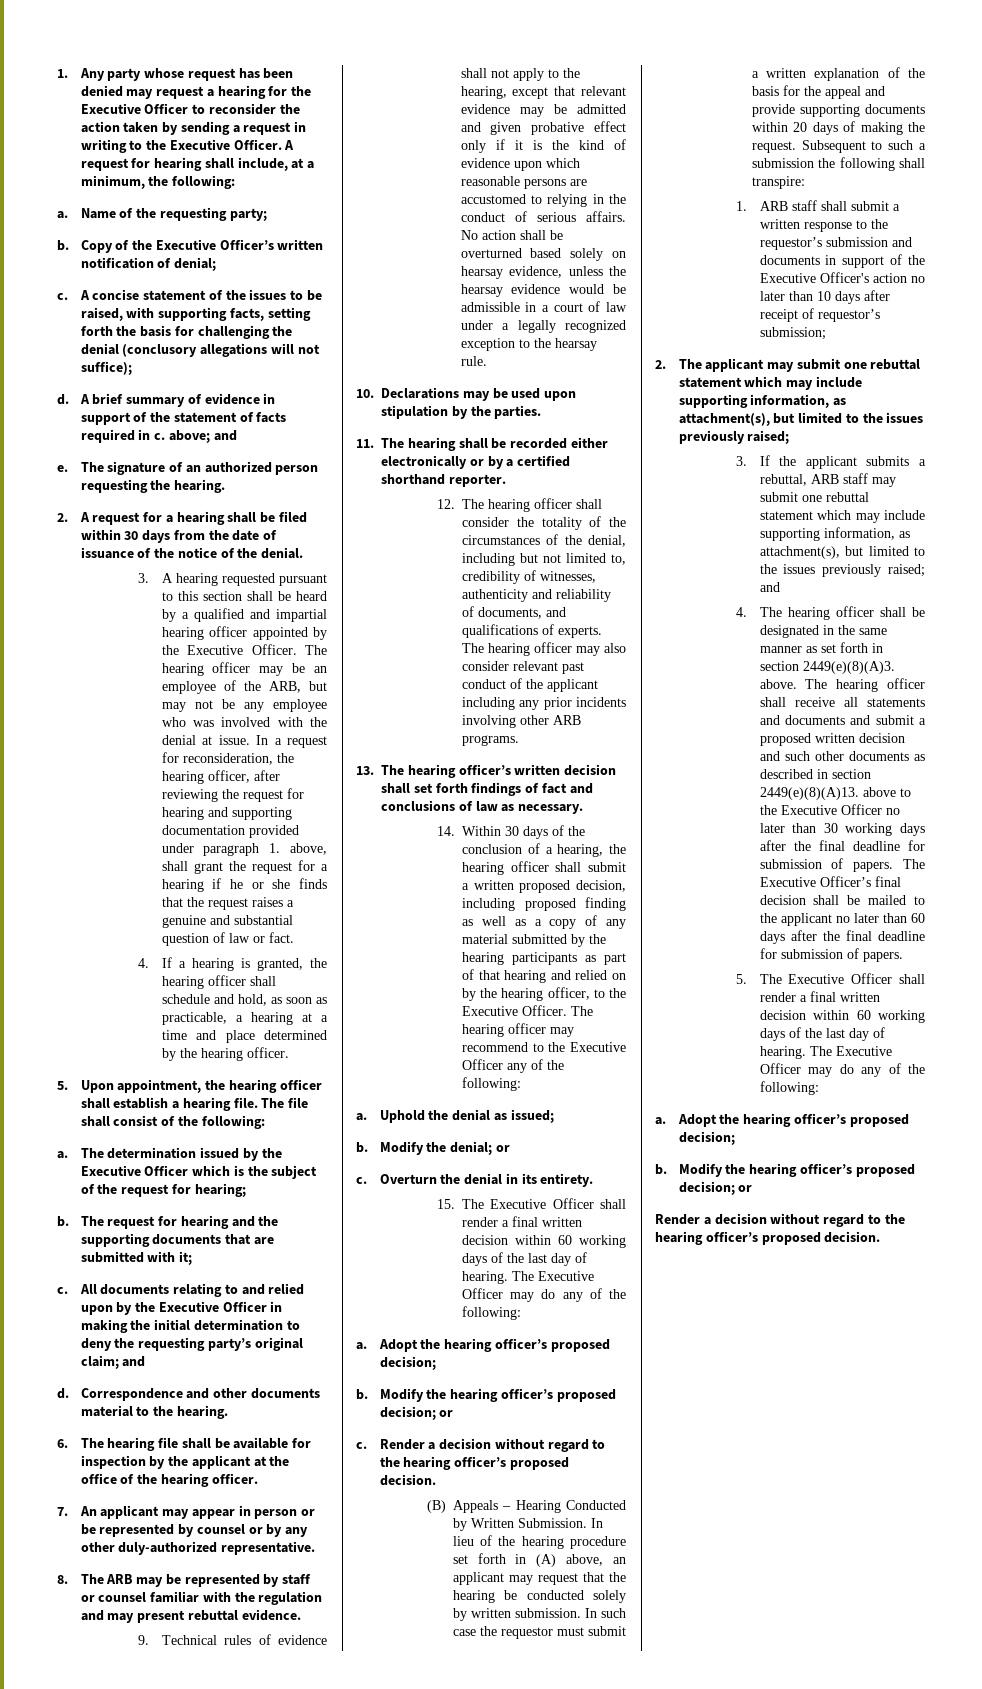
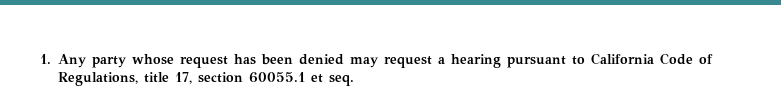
[268,86,312,96] [80,103,300,115] [80,121,307,135] [80,139,295,153] [80,157,315,171] [80,175,236,189] [57,207,267,221] [57,239,324,253] [80,257,217,271] [57,289,323,301] [80,307,311,321] [80,325,293,339] [80,343,320,357] [80,361,132,375] [57,393,276,407] [80,412,287,425] [80,429,237,443] [57,461,319,475] [80,479,226,493] [57,511,308,525] [80,529,278,543] [80,547,304,559] [138,573,327,586] [161,591,327,601] [161,608,327,622] [161,626,327,640] [161,644,327,655] [161,662,327,676] [161,680,327,694] [161,699,327,712] [161,717,327,727] [161,735,328,748] [161,752,294,765] [161,770,280,784] [161,788,304,802] [161,807,292,820] [161,825,299,838] [161,843,327,856] [161,860,329,874] [161,878,327,892] [161,897,294,910] [161,915,293,928] [161,932,294,946] [138,957,327,971] [161,975,276,989] [161,994,327,1006] [161,1012,328,1025] [161,1030,327,1043] [161,1047,289,1061] [57,1079,322,1093] [80,1097,309,1111] [80,1115,265,1129] [57,1147,282,1161] [80,1165,318,1179] [80,1183,246,1197] [57,1215,279,1229] [80,1233,274,1247] [80,1251,193,1265] [57,1283,305,1297] [80,1301,283,1315] [80,1319,300,1333] [80,1337,303,1351] [80,1355,146,1369] [57,1388,320,1401] [80,1405,228,1419] [57,1437,312,1451] [80,1455,290,1469] [80,1473,258,1487] [57,1505,316,1519] [80,1524,309,1537] [80,1541,316,1555] [57,1574,312,1587] [80,1591,323,1605] [80,1609,301,1623] [138,1634,327,1645] [460,68,580,81] [460,86,626,99] [460,104,626,117] [460,121,626,135] [460,139,626,153] [460,158,580,171] [460,176,587,189] [460,194,626,207] [460,211,626,222] [460,230,563,240] [460,248,626,261] [460,266,626,279] [460,284,626,297] [460,301,627,312] [460,320,626,333] [460,338,597,351] [460,356,487,366] [356,387,577,401] [381,405,542,419] [356,437,608,451] [381,455,571,469] [381,474,506,487] [437,498,602,512] [462,516,626,530] [462,534,626,547] [462,553,626,566] [462,570,596,584] [462,589,611,602] [462,606,566,619] [462,624,602,638] [462,642,626,656] [462,661,584,674] [462,678,598,692] [462,697,626,710] [462,715,581,728] [462,735,519,746] [356,764,617,778] [381,782,593,796] [381,800,584,814] [437,825,585,839] [462,843,626,857] [462,861,626,875] [462,880,626,893] [462,897,626,911] [462,915,626,929] [462,934,606,947] [462,952,626,965] [462,969,626,983] [462,987,626,1001] [462,1005,593,1016] [462,1023,574,1037] [462,1042,626,1052] [462,1059,564,1073] [462,1077,521,1091] [356,1109,554,1123] [356,1141,510,1155] [356,1173,594,1187] [437,1198,626,1209] [462,1216,582,1227] [462,1235,626,1248] [462,1252,587,1266] [462,1271,594,1284] [462,1288,626,1302] [462,1306,521,1320] [356,1338,610,1352] [379,1356,436,1370] [356,1388,616,1402] [379,1406,454,1420] [356,1438,606,1452] [379,1456,569,1470] [379,1474,436,1486] [426,1500,626,1513] [452,1518,603,1531] [452,1535,626,1549] [452,1553,626,1567] [452,1572,626,1585] [452,1590,626,1603] [452,1608,626,1621] [452,1626,626,1639] [751,67,925,81] [751,85,885,99] [751,104,925,117] [751,121,925,135] [751,140,926,153] [751,157,925,171] [751,176,805,189] [736,200,900,211] [759,219,888,232] [759,237,912,250] [759,254,925,268] [759,272,925,283] [759,290,890,304] [759,308,880,322] [759,327,826,340] [655,358,921,372] [678,376,862,390] [678,394,847,408] [678,412,924,426] [678,430,790,444] [736,455,926,469] [759,473,896,487] [759,492,869,502] [759,510,925,523] [759,527,910,541] [759,546,925,559] [759,564,925,577] [759,582,780,592] [736,606,925,620] [759,625,887,638] [759,642,883,653] [759,661,895,674] [759,678,925,692] [759,697,925,707] [759,715,926,725] [759,733,905,746] [759,751,925,761] [759,769,871,779] [759,787,911,800] [759,804,900,815] [759,823,925,836] [759,840,925,851] [759,858,925,872] [759,876,901,887] [759,895,925,905] [759,913,925,926] [759,930,925,944] [759,948,903,962] [736,973,925,984] [759,991,880,1002] [759,1010,925,1023] [759,1027,885,1041] [759,1046,892,1059] [759,1063,925,1077] [759,1081,819,1095] [655,1113,909,1127] [678,1131,735,1145] [655,1163,915,1177] [678,1181,753,1195] [655,1213,905,1227] [655,1231,881,1245] for the Executive Officer to reconsider the action taken by sending a request in writing to the Executive Officer. A request for hearing shall include, at a minimum, the following: // a. Name of the requesting party; // b. Copy of the Executive Officer’s written notification of denial; // c. A concise statement of the issues to be raised, with supporting facts, setting forth the basis for challenging the denial (conclusory allegations will not suffice); // d. A brief summary of evidence in support of the statement of facts required in c. above; and // e. The signature of an authorized person requesting the hearing. // 2. A request for a hearing shall be filed within 30 days from the date of issuance of the notice of the denial. // 3. A hearing requested pursuant to this section shall be heard by a qualified and impartial hearing officer appointed by the Executive Officer. The hearing officer may be an employee of the ARB, but may not be any employee who was involved with the denial at issue. In a request for reconsideration, the hearing officer, after reviewing the request for hearing and supporting documentation provided under paragraph 1. above, shall grant the request for a hearing if he or she finds that the request raises a genuine and substantial question of law or fact. // 4. If a hearing is granted, the hearing officer shall schedule and hold, as soon as practicable, a hearing at a time and place determined by the hearing officer. // 5. Upon appointment, the hearing officer shall establish a hearing file. The file shall consist of the following: // a. The determination issued by the Executive Officer which is the subject of the request for hearing; // b. The request for hearing and the supporting documents that are submitted with it; // c. All documents relating to and relied upon by the Executive Officer in making the initial determination to deny the requesting party’s original claim; and // d. Correspondence and other documents material to the hearing. // 6. The hearing file shall be available for inspection by the applicant at the office of the hearing officer. // 7. An applicant may appear in person or be represented by counsel or by any other duly-authorized representative. // 8. The ARB may be represented by staff or counsel familiar with the regulation and may present rebuttal evidence. // 9. Technical rules of evidence shall not apply to the hearing, except that relevant evidence may be admitted and given probative effect only if it is the kind of evidence upon which reasonable persons are accustomed to relying in the conduct of serious affairs. No action shall be overturned based solely on hearsay evidence, unless the hearsay evidence would be admissible in a court of law under a legally recognized exception to the hearsay rule. // 10. Declarations may be used upon stipulation by the parties. // 11. The hearing shall be recorded either electronically or by a certified shorthand reporter. // 12. The hearing officer shall consider the totality of the circumstances of the denial, including but not limited to, credibility of witnesses, authenticity and reliability of documents, and qualifications of experts. The hearing officer may also consider relevant past conduct of the applicant including any prior incidents involving other ARB programs. // 13. The hearing officer’s written decision shall set forth findings of fact and conclusions of law as necessary. // 14. Within 30 days of the conclusion of a hearing, the hearing officer shall submit a written proposed decision, including proposed finding as well as a copy of any material submitted by the hearing participants as part of that hearing and relied on by the hearing officer, to the Executive Officer. The hearing officer may recommend to the Executive Officer any of the following: // a. Uphold the denial as issued; // b. Modify the denial; or // c. Overturn the denial in its entirety. // 15. The Executive Officer shall render a final written decision within 60 working days of the last day of hearing. The Executive Officer may do any of the following: // a. Adopt the hearing officer’s proposed decision; // b. Modify the hearing officer’s proposed decision; or // c. Render a decision without regard to the hearing officer’s proposed decision. // (B) Appeals – Hearing Conducted by Written Submission. In lieu of the hearing procedure set forth in (A) above, an applicant may request that the hearing be conducted solely by written submission. In such case the requestor must submit a written explanation of the basis for the appeal and provide supporting documents within 20 days of making the request. Subsequent to such a submission the following shall transpire: // 1. ARB staff shall submit a written response to the requestor’s submission and documents in support of the Executive Officer's action no later than 10 days after receipt of requestor’s submission; // 2. The applicant may submit one rebuttal statement which may include supporting information, as attachment(s), but limited to the issues previously raised; // 3. If the applicant submits a rebuttal, ARB staff may submit one rebuttal statement which may include supporting information, as attachment(s), but limited to the issues previously raised; and // 4. The hearing officer shall be designated in the same manner as set forth in section 2449(e)(8)(A)3. above. The hearing officer shall receive all statements and documents and submit a proposed written decision and such other documents as described in section 2449(e)(8)(A)13. above to the Executive Officer no later than 30 working days after the final deadline for submission of papers. The Executive Officer’s final decision shall be mailed to the applicant no later than 60 days after the final deadline for submission of papers. // 5. The Executive Officer shall render a final written decision within 60 working days of the last day of hearing. The Executive Officer may do any of the following: // a. Adopt the hearing officer’s proposed decision; // b. Modify the hearing officer’s proposed decision; or // Render a decision without regard to the hearing officer’s proposed decision. -> [507,53,713,68] [58,72,354,86] pursuant to California Code of Regulations, title 17, section 60055.1 et seq.

